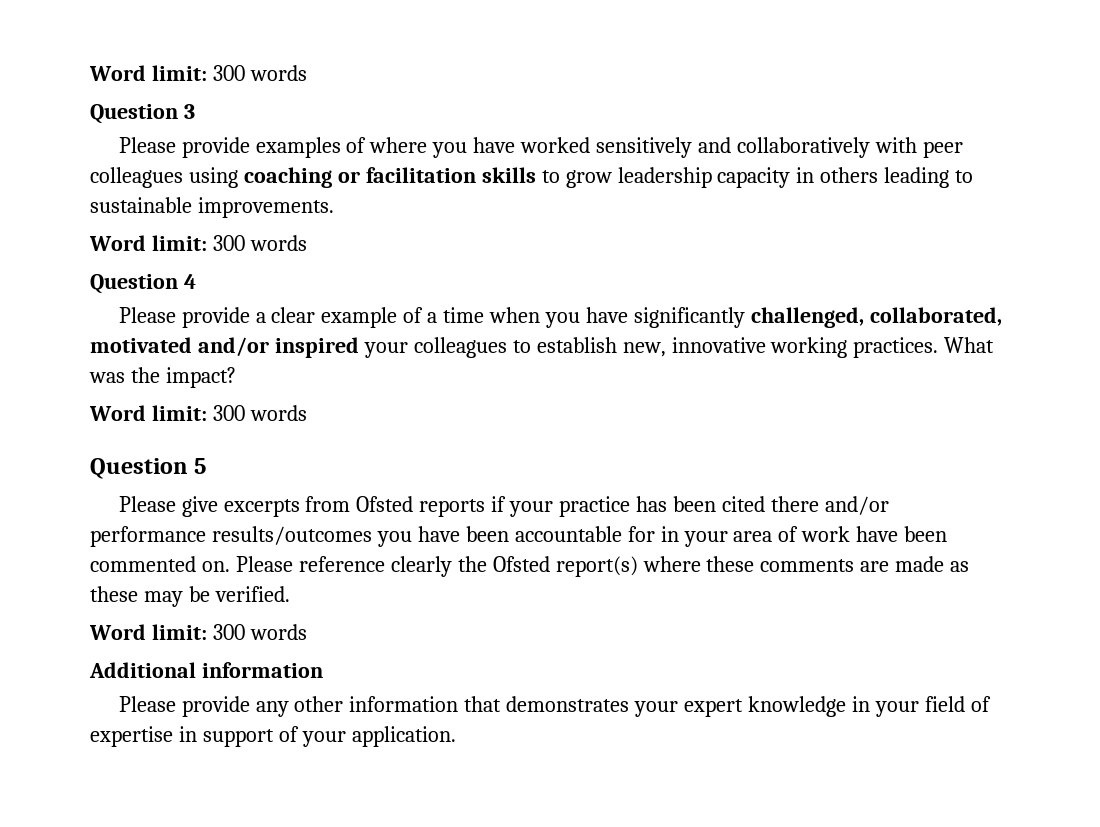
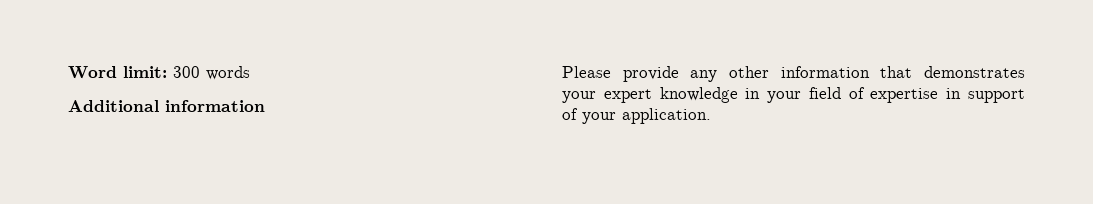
[89,65,307,81] [90,104,195,124] [118,137,963,158] [90,167,974,188] [90,197,334,218] [89,235,307,251] [90,274,196,294] [118,307,1002,328] [90,337,995,358] [89,367,236,388] [89,405,307,421] [90,458,207,479] [118,496,889,517] [90,526,948,547] [90,556,970,577] [90,586,290,607] [89,624,307,640] Word limit: 300 words // Question 3 // Please provide examples of where you have worked sensitively and collaboratively with peer colleagues using coaching or facilitation skills to grow leadership capacity in others leading to sustainable improvements. // Word limit: 300 words // Question 4 // Please provide a clear example of a time when you have significantly challenged, collaborated, motivated and/or inspired your colleagues to establish new, innovative working practices. What was the impact? // Word limit: 300 words // Question 5 // Please give excerpts from Ofsted reports if your practice has been cited there and/or performance results/outcomes you have been accountable for in your area of work have been commented on. Please reference clearly the Ofsted report(s) where these comments are made as these may be verified. // Word limit: 300 words -> [68,66,250,80] Word limit: 300 words

